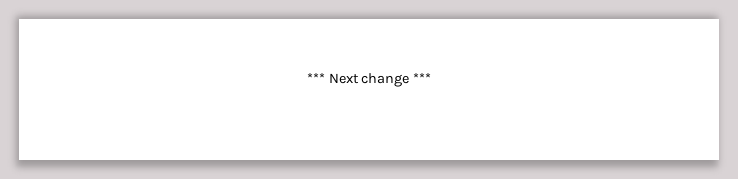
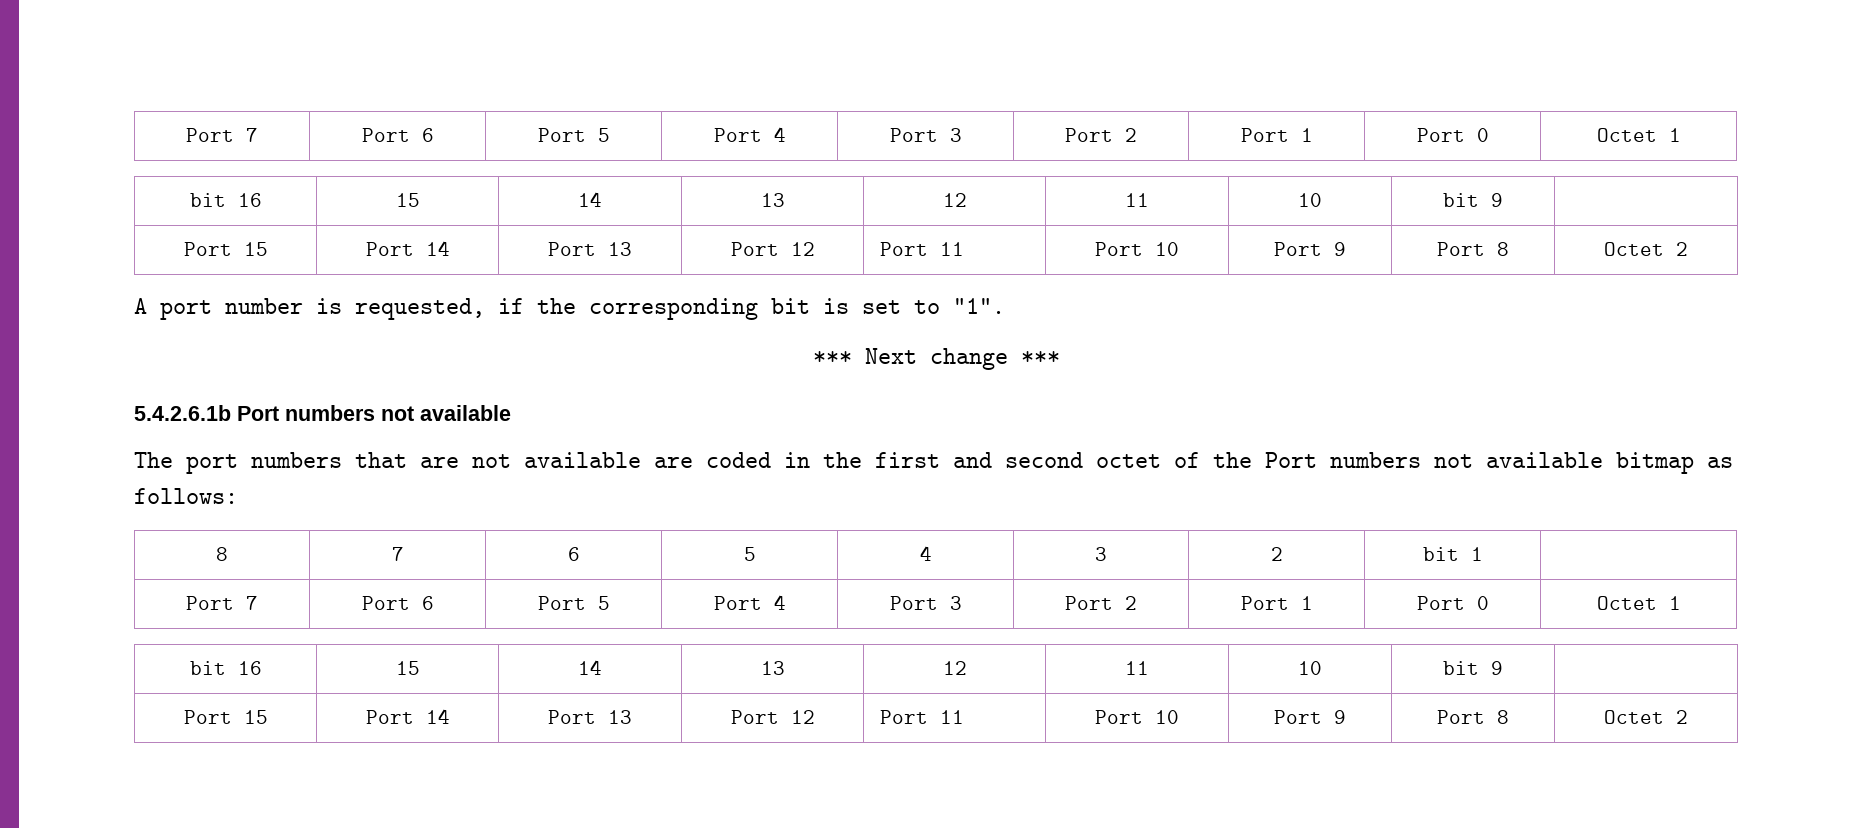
[306,73,432,87] *** Next change *** -> [186,128,258,142] [361,128,434,142] [537,128,610,142] [713,127,786,142] [889,128,962,142] [1065,128,1137,142] [1240,128,1313,142] [1416,128,1489,142] [1596,128,1681,142] [189,193,262,207] [395,193,420,207] [578,192,602,207] [760,193,785,207] [942,193,967,207] [1125,193,1149,207] [1298,193,1322,207] [1443,193,1503,207] [183,242,268,256] [365,241,450,256] [548,242,632,256] [730,242,815,256] [879,242,964,256] [1095,242,1179,256] [1274,242,1346,256] [1437,242,1509,256] [1604,242,1688,256] [134,298,1005,320] [812,348,1060,370] [134,405,511,421] [134,452,1733,474] [134,488,238,504] [216,547,228,561] [391,547,404,561] [567,547,580,561] [743,547,756,561] [919,546,932,561] [1095,547,1107,561] [1270,547,1283,561] [1422,547,1483,561] [186,596,258,610] [361,596,434,610] [537,596,610,610] [713,595,786,610] [889,596,962,610] [1065,596,1137,610] [1240,596,1313,610] [1416,596,1489,610] [1596,596,1681,610] [189,661,262,675] [395,661,420,675] [578,660,602,675] [760,661,785,675] [942,661,967,675] [1125,661,1149,675] [1298,661,1322,675] [1443,661,1503,675] [183,710,268,724] [365,709,450,724] [548,710,632,724] [730,710,815,724] [879,710,964,724] [1095,710,1179,724] [1274,710,1346,724] [1437,710,1509,724] [1604,710,1688,724] Port 7 | Port 6 | Port 5 | Port 4 | Port 3 | Port 2 | Port 1 | Port 0 | Octet 1 // bit 16 | 15 | 14 | 13 | 12 | 11 | 10 | bit 9 | // Port 15 | Port 14 | Port 13 | Port 12 | Port 11 | Port 10 | Port 9 | Port 8 | Octet 2 // A port number is requested, if the corresponding bit is set to "1". // *** Next change *** // 5.4.2.6.1b Port numbers not available // The port numbers that are not available are coded in the first and second octet of the Port numbers not available bitmap as follows: // 8 | 7 | 6 | 5 | 4 | 3 | 2 | bit 1 | // Port 7 | Port 6 | Port 5 | Port 4 | Port 3 | Port 2 | Port 1 | Port 0 | Octet 1 // bit 16 | 15 | 14 | 13 | 12 | 11 | 10 | bit 9 | // Port 15 | Port 14 | Port 13 | Port 12 | Port 11 | Port 10 | Port 9 | Port 8 | Octet 2

